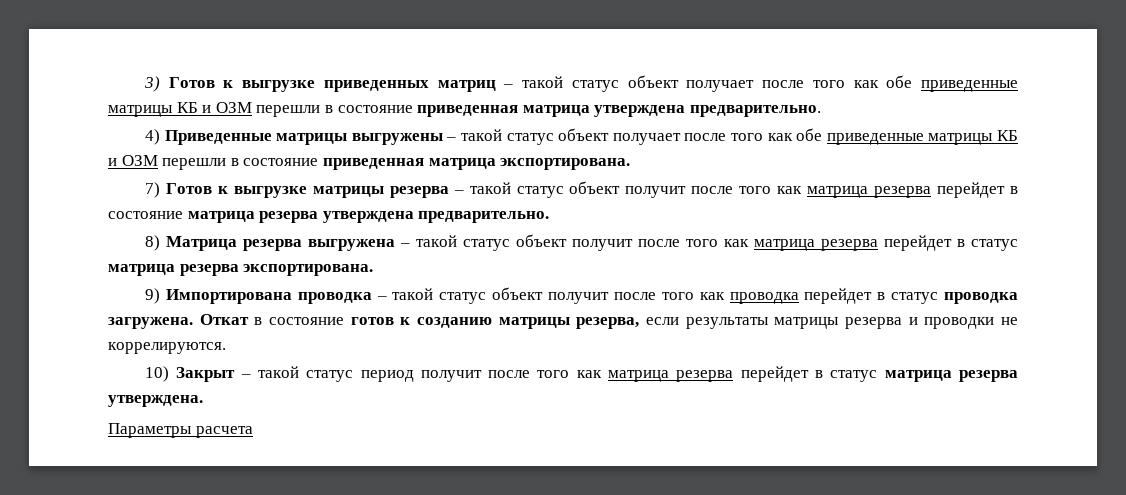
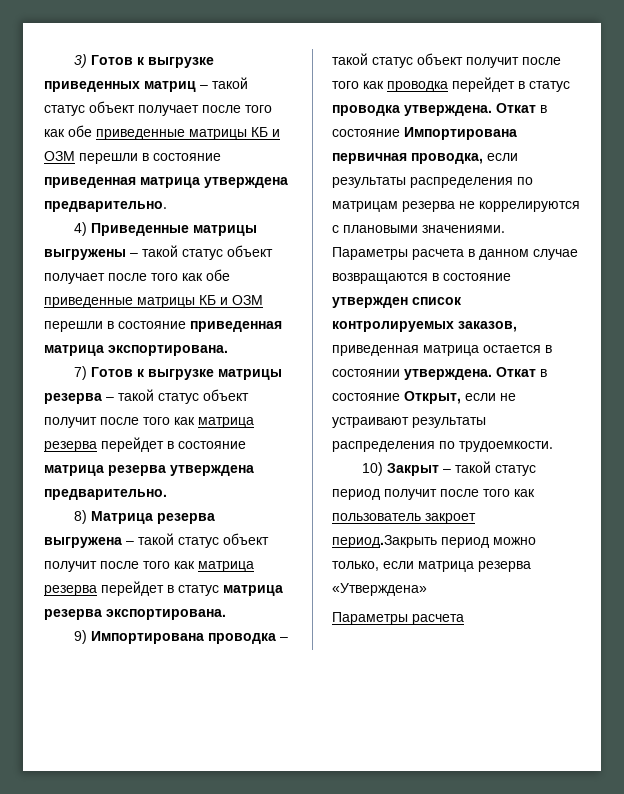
[108,314,1018,329] [108,342,226,354] загружена. Откат в состояние готов к созданию матрицы резерва, если результаты матрицы резерва и проводки не коррелируются. -> [404,103,547,116] [332,127,517,140] [332,153,518,164] [332,177,533,188] [332,201,580,212] [332,225,505,233] [332,247,578,260] [332,273,511,284] [332,297,462,308] [332,321,517,332] [332,345,552,356] [332,367,547,380] [332,391,516,404] [332,417,486,428] [332,441,553,452] утверждена. Откат в состояние Импортирована первичная проводка, если результаты распределения по матрицам резерва не коррелируются с плановыми значениями. Параметры расчета в данном случае возвращаются в состояние утвержден список контролируемых заказов, приведенная матрица остается в состоянии утверждена. Откат в состояние Открыт, если не устраивают результаты распределения по трудоемкости.
[608,366,1018,382] [108,395,203,407] матрица резерва перейдет в статус матрица резерва утверждена. -> [332,513,476,524] [332,535,536,548] [332,561,531,572] [332,583,427,596] пользователь закроет период.Закрыть период можно только, если матрица резерва «Утверждена»

